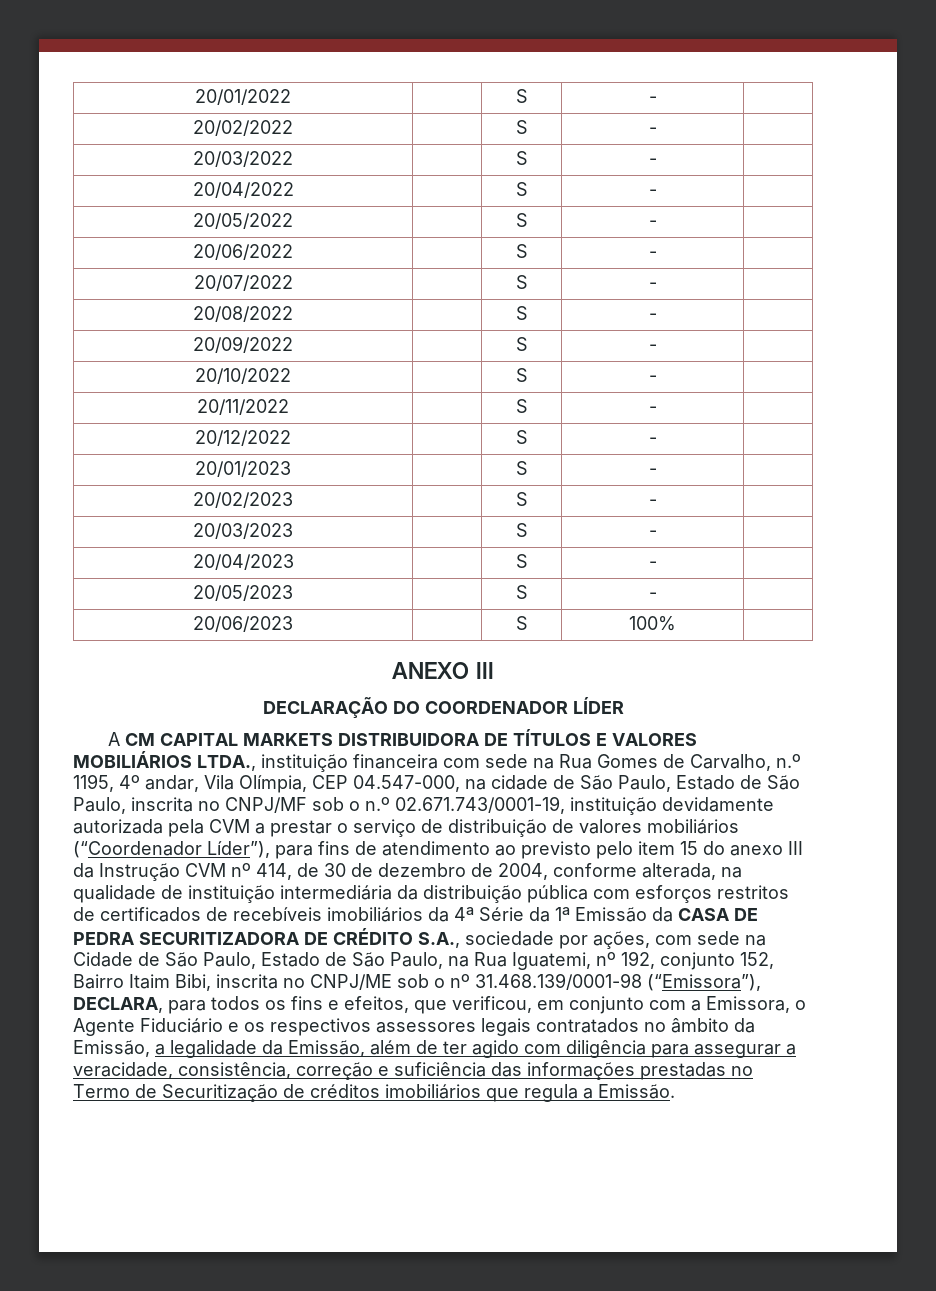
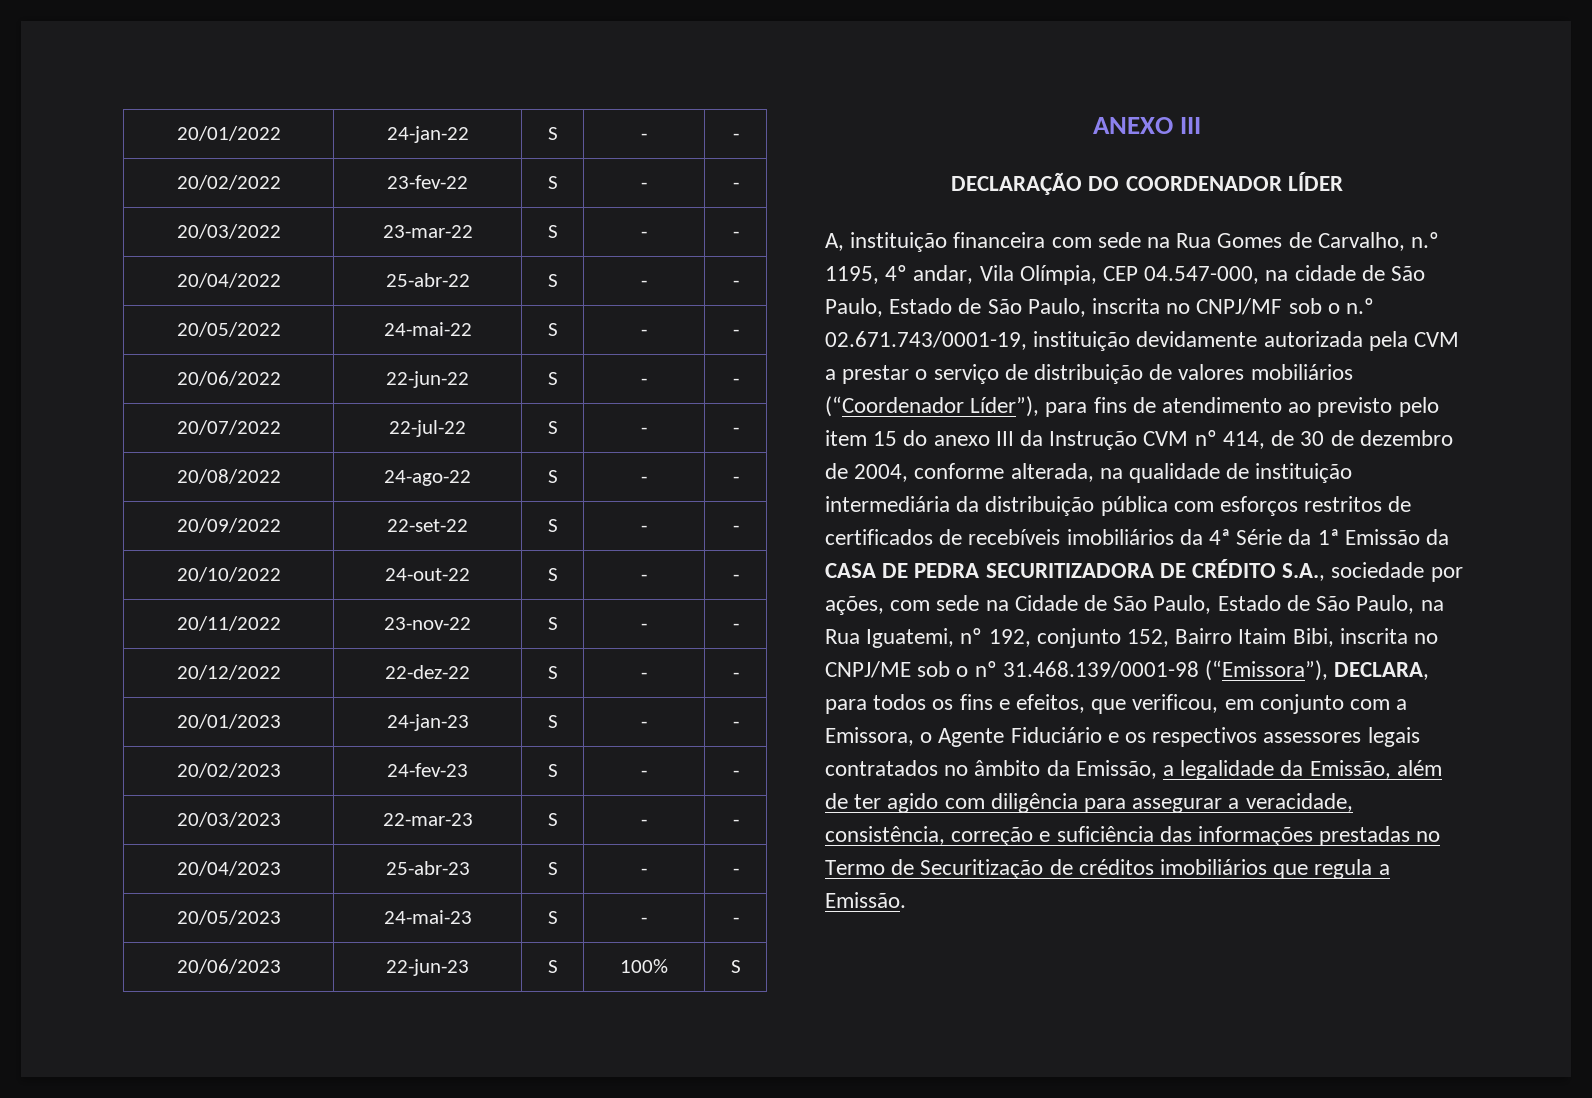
[515,89,528,103] [648,96,657,103] | S | - | -> [386,126,469,143] [547,127,558,140] [641,133,647,140] [732,133,739,140] 24-jan-22 | S | - | -
[515,120,528,134] [648,127,657,134] | S | - | -> [387,175,468,189] [547,176,558,189] [641,182,647,189] [732,182,739,189] 23-fev-22 | S | - | -
[515,151,528,165] [648,158,657,165] | S | - | -> [382,225,473,238] [547,225,558,238] [641,231,647,238] [732,231,739,238] 23-mar-22 | S | - | -
[515,182,528,196] [648,189,657,196] | S | - | -> [385,273,470,287] [547,274,558,287] [641,280,647,287] [732,280,739,287] 25-abr-22 | S | - | -
[515,213,528,227] [648,220,657,227] | S | - | -> [383,322,472,336] [547,323,558,336] [641,329,647,336] [732,329,739,336] 24-mai-22 | S | - | -
[515,244,528,258] [648,251,657,258] | S | - | -> [386,371,469,388] [547,372,558,385] [641,378,647,385] [732,378,739,385] 22-jun-22 | S | - | -
[515,275,528,289] [648,282,657,289] | S | - | -> [389,420,466,437] [547,421,558,434] [641,427,647,434] [732,427,739,434] 22-jul-22 | S | - | -
[515,306,528,320] [648,313,657,320] | S | - | -> [384,470,471,486] [547,470,558,483] [641,476,647,483] [732,476,739,483] 24-ago-22 | S | - | -
[515,337,528,351] [648,344,657,351] | S | - | -> [387,519,468,532] [547,519,558,532] [641,525,647,532] [732,525,739,532] 22-set-22 | S | - | -
[515,368,528,382] [648,375,657,382] | S | - | -> [385,568,470,581] [547,568,558,581] [641,574,647,581] [732,574,739,581] 24-out-22 | S | - | -
[515,399,528,413] [648,406,657,413] | S | - | -> [384,617,471,630] [547,617,558,630] [641,623,647,630] [732,623,739,630] 23-nov-22 | S | - | -
[515,430,528,444] [648,437,657,444] | S | - | -> [385,665,470,679] [547,666,558,679] [641,672,647,679] [732,672,739,679] 22-dez-22 | S | - | -
[515,461,528,475] [648,468,657,475] | S | - | -> [386,714,469,731] [547,715,558,728] [641,721,647,728] [732,721,739,728] 24-jan-23 | S | - | -
[515,492,528,506] [648,499,657,506] | S | - | -> [387,763,468,777] [547,764,558,777] [641,770,647,777] [732,770,739,777] 24-fev-23 | S | - | -
[515,523,528,537] [648,530,657,537] | S | - | -> [382,813,473,826] [547,813,558,826] [641,819,647,826] [732,819,739,826] 22-mar-23 | S | - | -
[515,554,528,568] [648,561,657,568] | S | - | -> [385,861,470,875] [547,862,558,875] [641,868,647,875] [732,868,739,875] 25-abr-23 | S | - | -
[515,585,528,599] [648,592,657,599] | S | - | -> [383,910,472,924] [547,911,558,924] [641,917,647,924] [732,917,739,924] 24-mai-23 | S | - | -
(293, 624) none -> [386,959,469,976] 22-jun-23
(677, 623) none -> [730,960,741,973] S
[108,729,698,746] [73,751,256,771] A CM CAPITAL MARKETS DISTRIBUIDORA DE TÍTULOS E VALORES MOBILIÁRIOS LTDA., -> [825,233,844,251] A,

